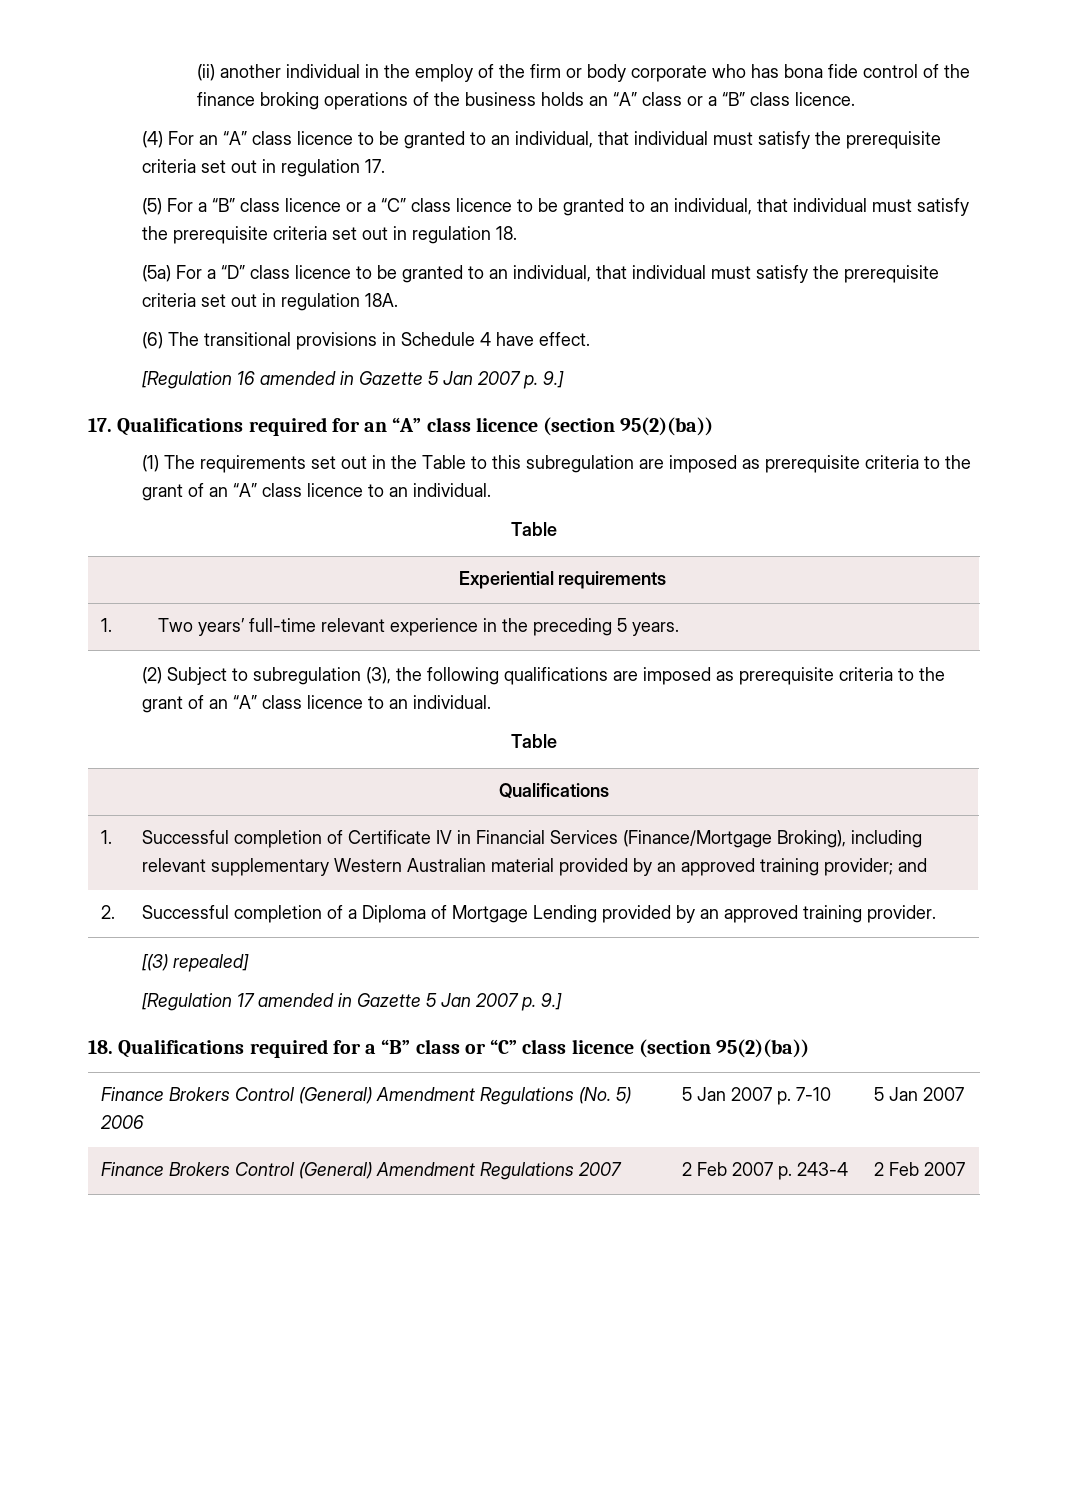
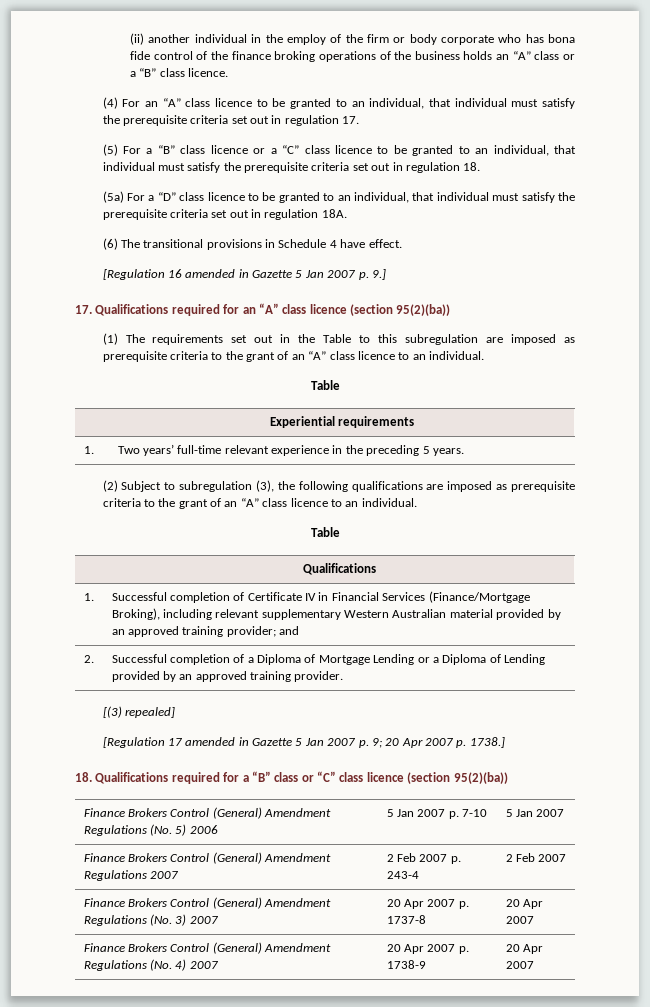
(598, 914) none -> [417,654,546,665] or a Diploma of Lending
[541,993,563,1010] 9.] -> [371,737,505,748] 9; 20 Apr 2007 p. 1738.]
(966, 1169) none -> [83,897,332,909] [83,914,218,926] [386,899,469,909] [386,915,426,924] [505,899,543,909] [505,916,534,924] [83,942,332,954] [83,959,218,971] [386,944,469,954] [386,960,426,969] [505,944,543,954] [505,961,534,969] // Finance Brokers Control (General) Amendment Regulations (No. 3) 2007 | 20 Apr 2007 p. 1737-8 | 20 Apr 2007 // Finance Brokers Control (General) Amendment Regulations (No. 4) 2007 | 20 Apr 2007 p. 1738-9 | 20 Apr 2007

